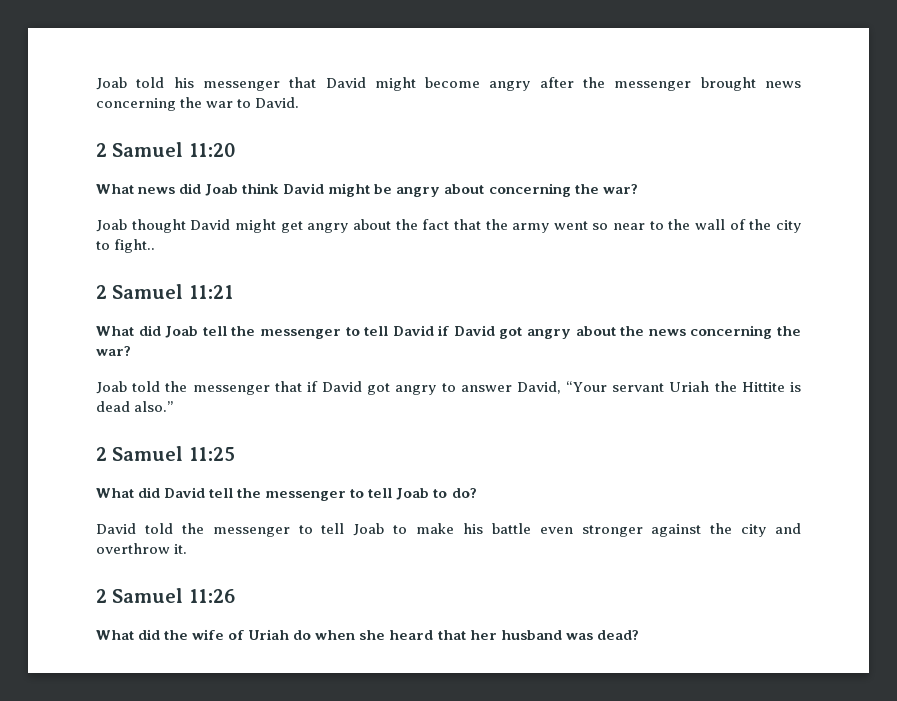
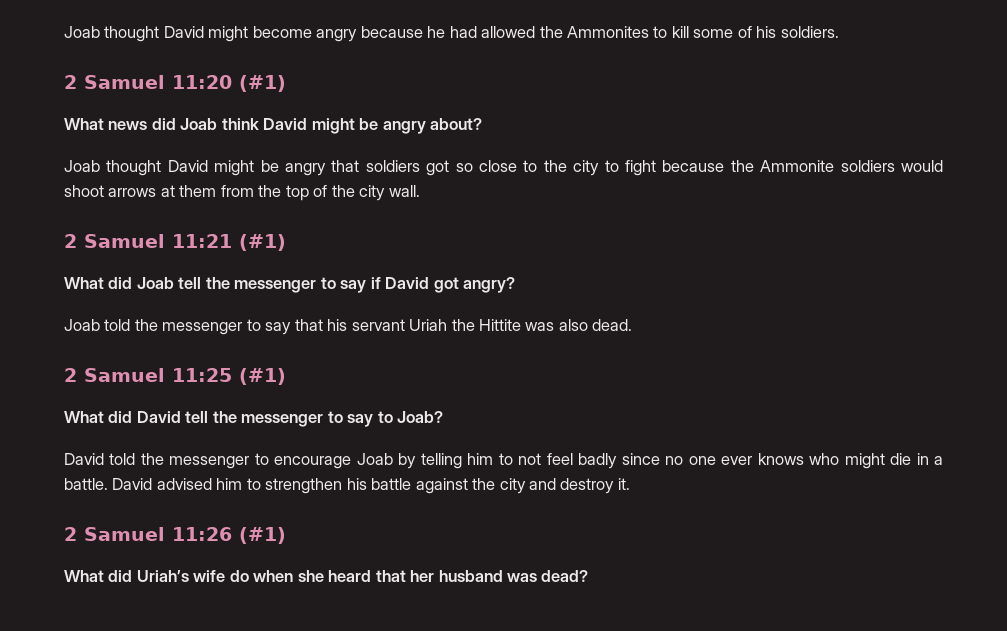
[96,77,801,91] [96,97,300,111] Joab told his messenger that David might become angry after the messenger brought news concerning the war to David. -> [64,26,839,42] Joab thought David might become angry because he had allowed the Ammonites to kill some of his soldiers.
(236, 150) none -> [239,75,286,92] (#1)
[444,183,638,197] [96,219,726,233] about concerning the war? // Joab thought David might get angry about the fact that the army went so near to the wall -> [430,118,483,130] [64,160,943,176] [64,185,309,201] about? // Joab thought David might be angry that soldiers got so close to the city to fight because the Ammonite soldiers would shoot arrows at them from the top
[96,239,156,253] to fight.. -> [388,185,420,197] wall.
(233, 292) none -> [239,234,286,251] (#1)
[364,325,801,339] [96,346,131,356] [96,381,608,395] tell David if David got angry about the news concerning the war? // Joab told the messenger that if David got angry to answer David, “Your -> [340,277,516,293] [64,319,348,335] say if David got angry? // Joab told the messenger to say that his
[790,382,801,392] [96,401,174,412] is dead also.” -> [525,319,633,331] was also dead.
(235, 454) none -> [239,368,286,385] (#1)
[368,488,477,500] tell Joab to do? -> [347,411,444,427] say to Joab?
[321,523,643,537] tell Joab to make his battle even stronger -> [274,453,944,469] [64,478,412,494] encourage Joab by telling him to not feel badly since no one ever knows who might die in a battle. David advised him to strengthen his battle
[96,543,170,554] overthrow -> [560,478,615,494] destroy
[96,629,290,640] // What did the wife of Uriah -> [239,527,286,544] [64,570,226,582] (#1) // What did Uriah’s wife

